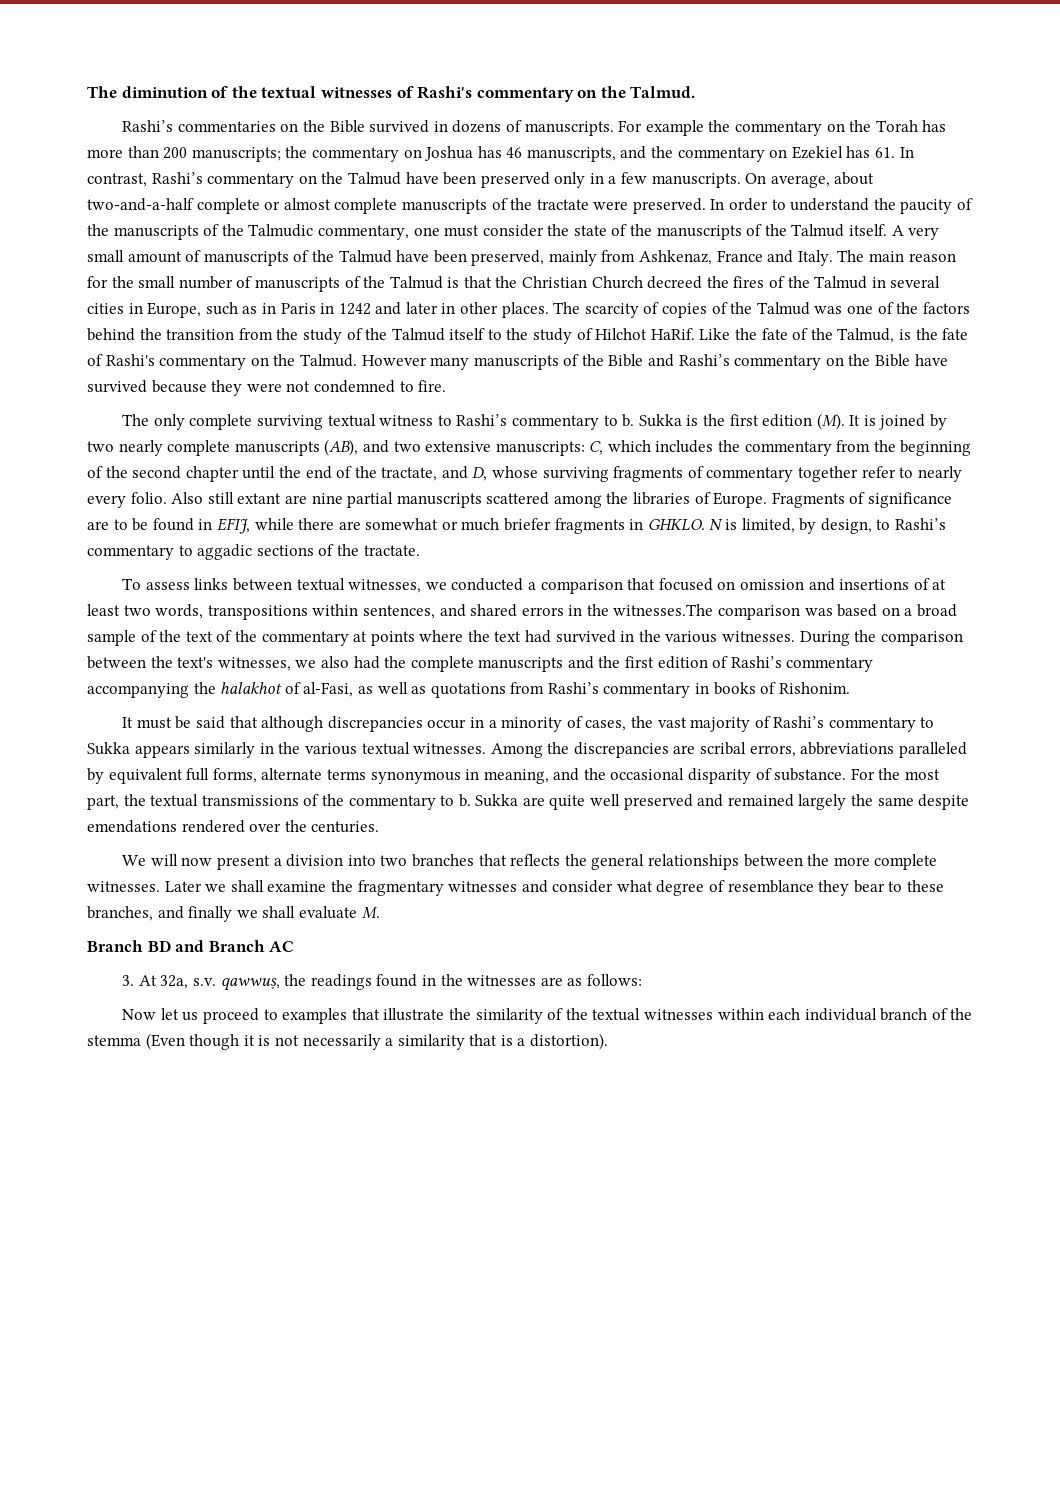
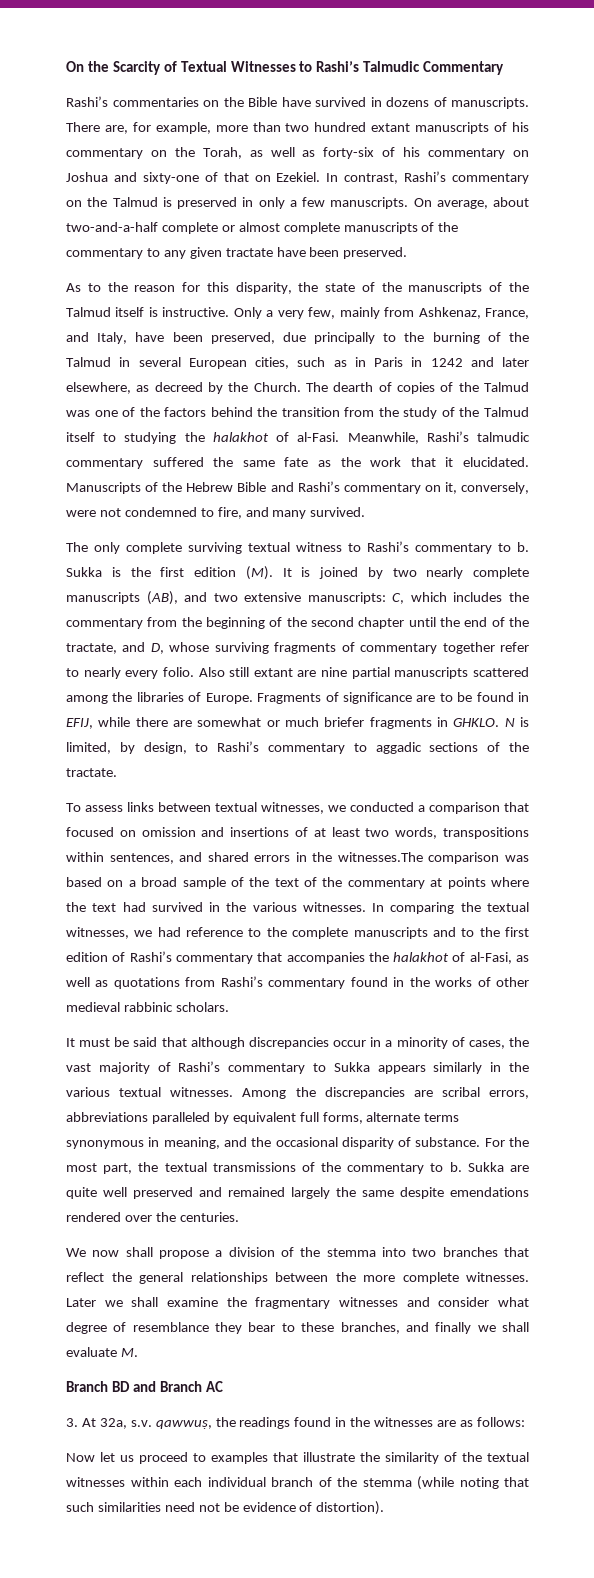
[87,86,696,102] The diminution of the textual witnesses of Rashi's commentary on the Talmud. -> [66,61,505,75] On the Scarcity of Textual Witnesses to Rashi’s Talmudic Commentary
(365, 126) none -> [281,97,311,107] have
[618,120,947,136] [87,146,896,162] For example the commentary on the Torah has more than 200 manuscripts; the commentary on Joshua has 46 manuscripts, and the commentary on Ezekiel has 61. -> [66,122,530,134] [66,147,530,159] [66,172,321,184] There are, for example, more than two hundred extant manuscripts of his commentary on the Torah, as well as forty-six of his commentary on Joshua and sixty-one of that on Ezekiel.
[405,172,604,188] have been preserved only in -> [162,197,285,209] is preserved in only
[536,198,974,214] [87,224,544,240] tractate were preserved. In order to understand the paucity of the manuscripts of the Talmudic commentary, one must consider -> [66,247,408,259] [66,282,292,294] commentary to any given tractate have been preserved. // As to the reason for this disparity,
[849,224,940,240] [87,250,956,266] [87,276,765,292] itself. A very small amount of manuscripts of the Talmud have been preserved, mainly from Ashkenaz, France and Italy. The main reason for the small number of manuscripts of the Talmud is that the Christian Church decreed the fires -> [115,307,529,319] [66,332,480,344] itself is instructive. Only a very few, mainly from Ashkenaz, France, and Italy, have been preserved, due principally to the burning
[87,302,202,318] cities in Europe, -> [188,357,289,369] European cities,
[441,302,639,318] in other places. The scarcity -> [66,382,374,394] elsewhere, as decreed by the Church. The dearth
[506,328,969,344] [87,354,604,370] the study of Hilchot HaRif. Like the fate of the Talmud, is the fate of Rashi's commentary on the Talmud. However many manuscripts of the -> [124,431,530,444] [66,457,530,469] [66,482,234,494] studying the halakhot of al-Fasi. Meanwhile, Rashi’s talmudic commentary suffered the same fate as the work that it elucidated. Manuscripts of the Hebrew
[848,354,948,367] [87,380,447,396] the Bible have survived because they were not condemned to fire. -> [444,482,530,494] [66,507,366,519] it, conversely, were not condemned to fire, and many survived.
[799,630,963,646] [87,656,380,671] During the comparison between the text's witnesses, we also had -> [372,902,529,914] [66,927,262,939] In comparing the textual witnesses, we had reference to
(594, 662) none -> [461,928,475,937] to
[87,683,189,698] accompanying -> [257,952,365,964] that accompanies
[695,682,850,695] in books of Rishonim. -> [350,977,529,987] [66,1002,229,1012] found in the works of other medieval rabbinic scholars.
[150,854,344,870] will now present a division -> [92,1247,376,1259] now shall propose a division of the stemma
[510,854,561,866] reflects -> [66,1272,104,1282] reflect
[145,1033,526,1050] (Even though it is not necessarily a similarity that is a -> [417,1476,529,1490] [66,1502,313,1512] (while noting that such similarities need not be evidence of

